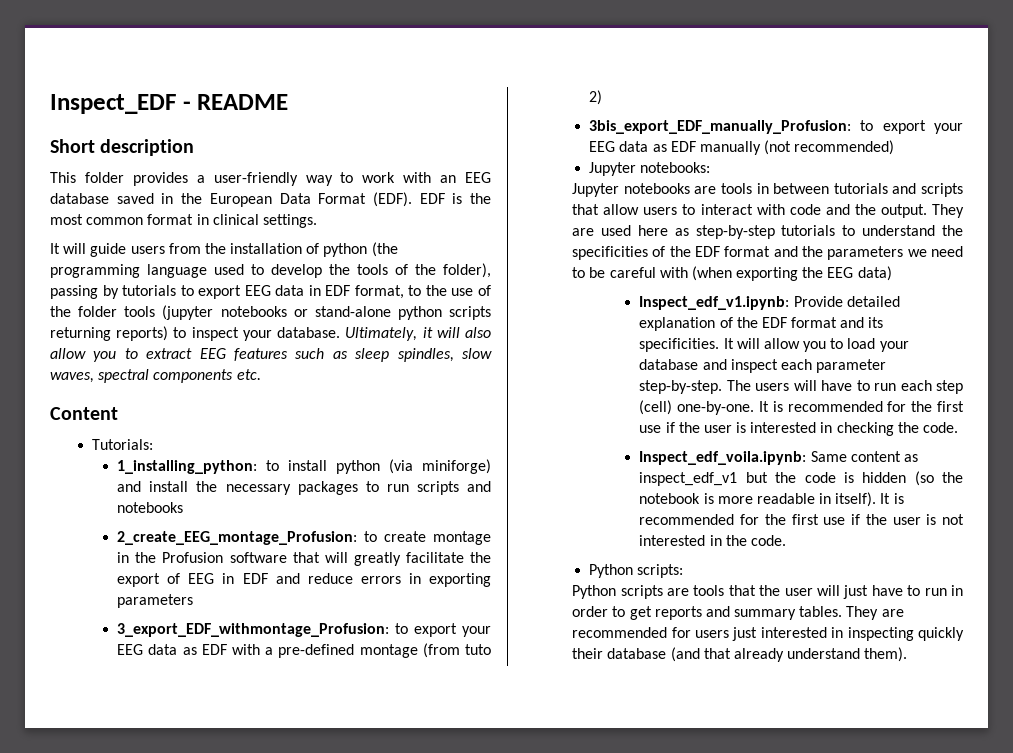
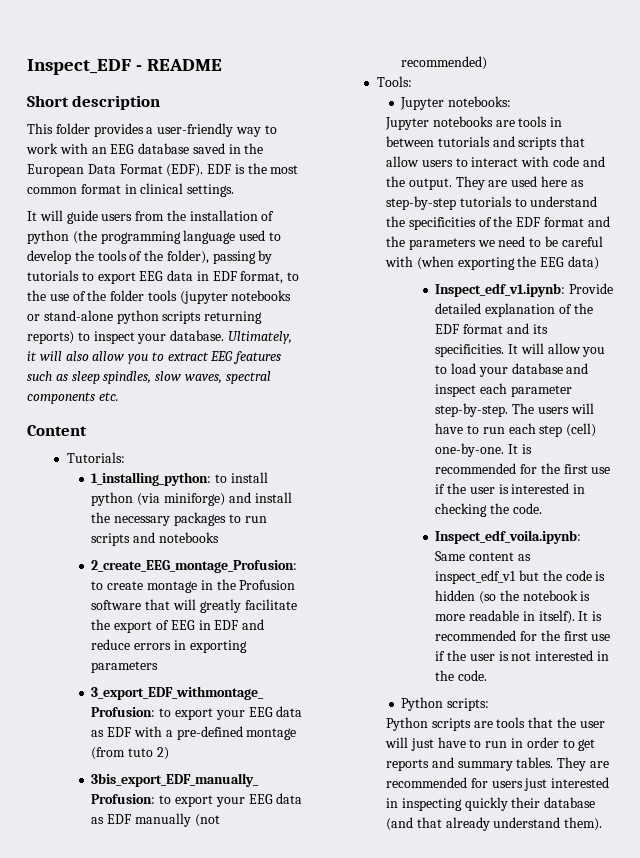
(895, 147) none -> [376,76,412,87] // Tools:

